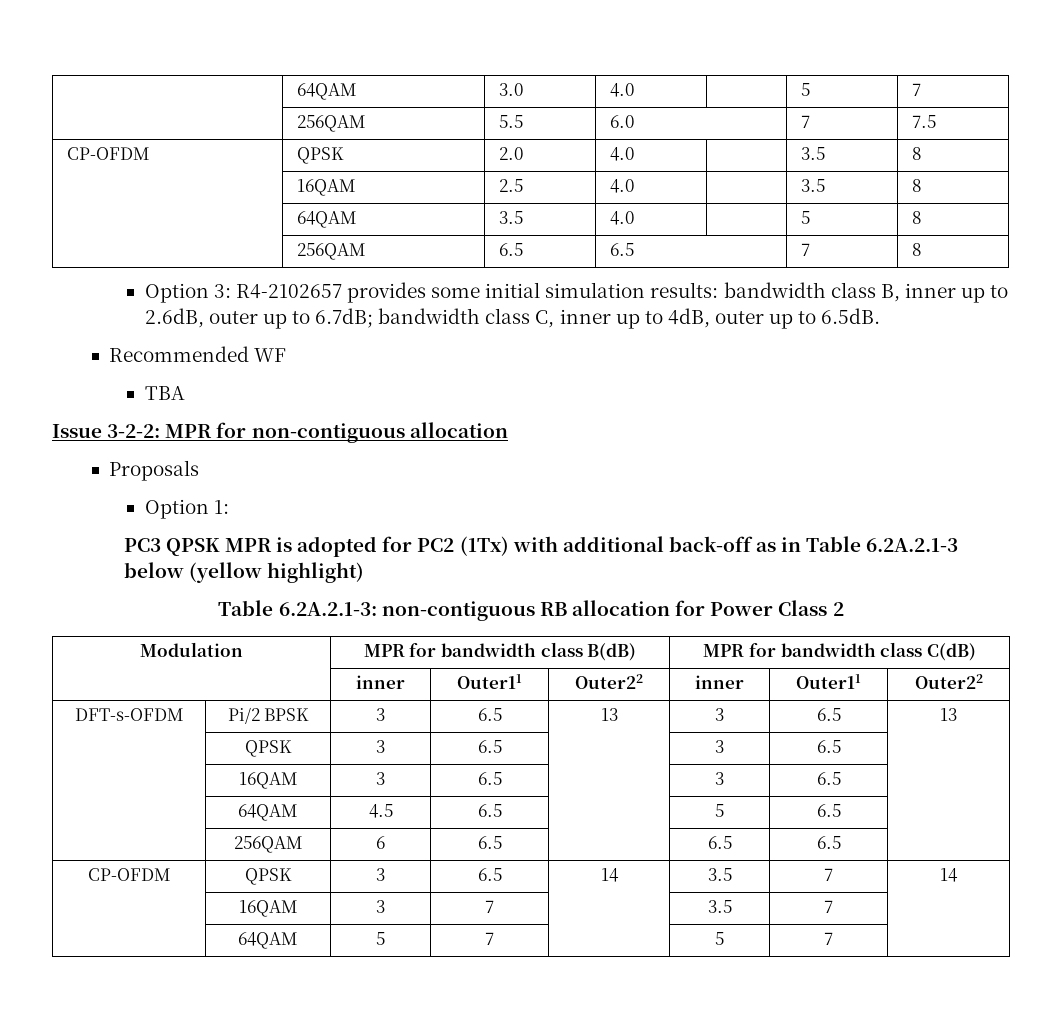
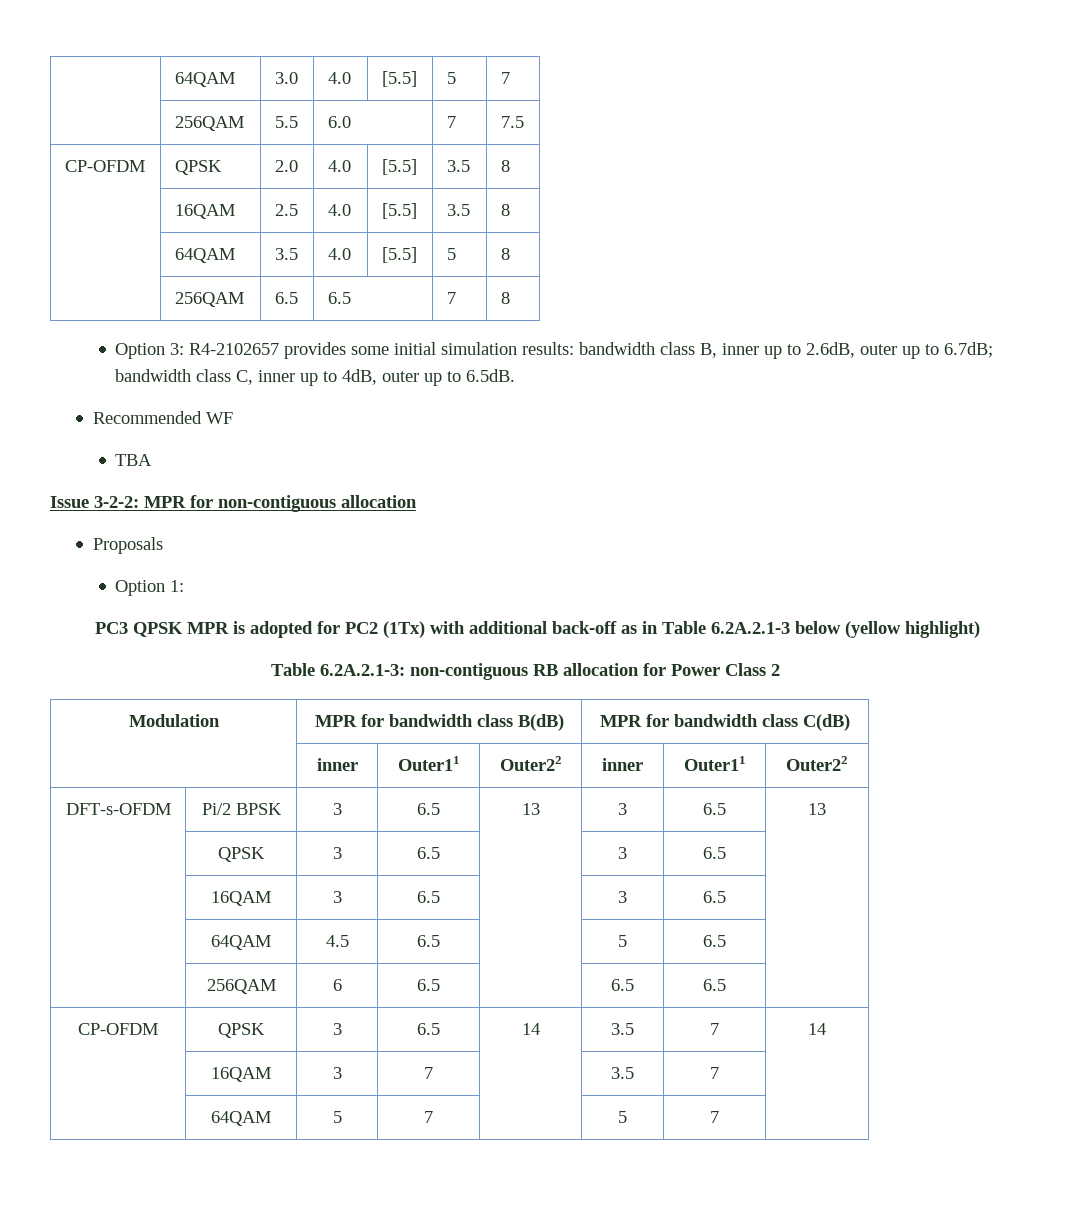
(635, 90) none -> [381,71,417,87] [5.5]
(635, 154) none -> [381,159,417,175] [5.5]
(635, 186) none -> [381,203,417,219] [5.5]
(635, 218) none -> [381,247,417,263] [5.5]

